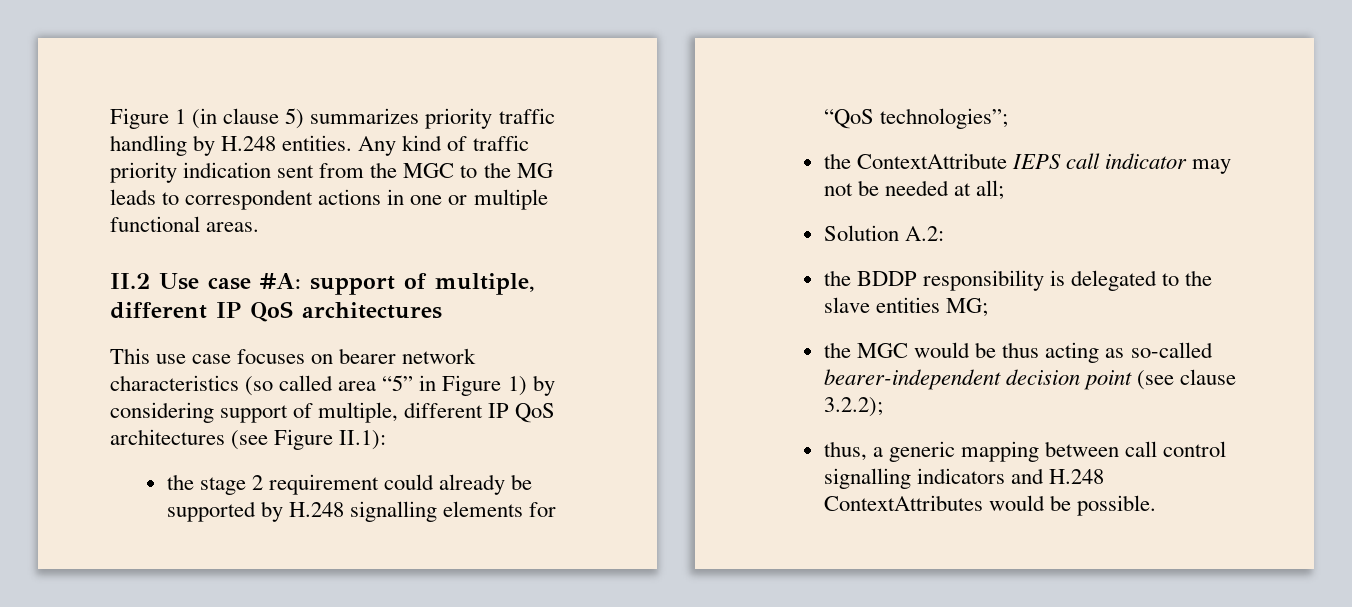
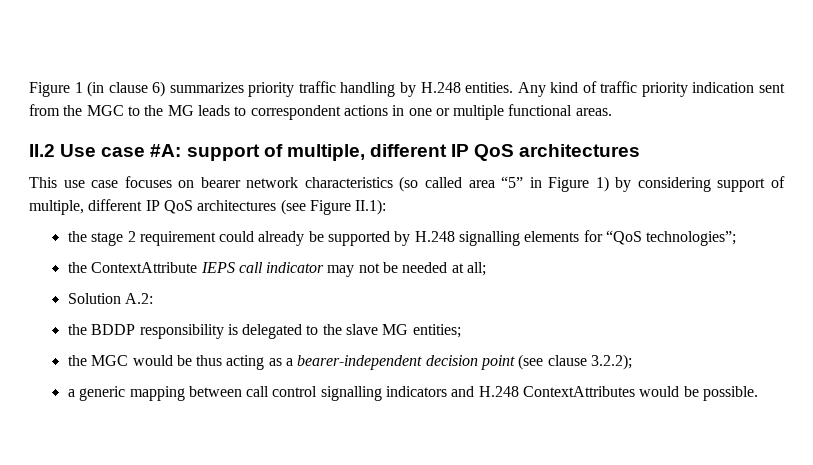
[285,108,305,129] 5) -> [152,81,166,97] 6)
[876,297,989,317] entities MG; -> [382,324,461,338] MG entities;
[1130,342,1213,358] so-called -> [286,358,294,366] a
[823,441,867,461] thus, -> (633, 362) none

